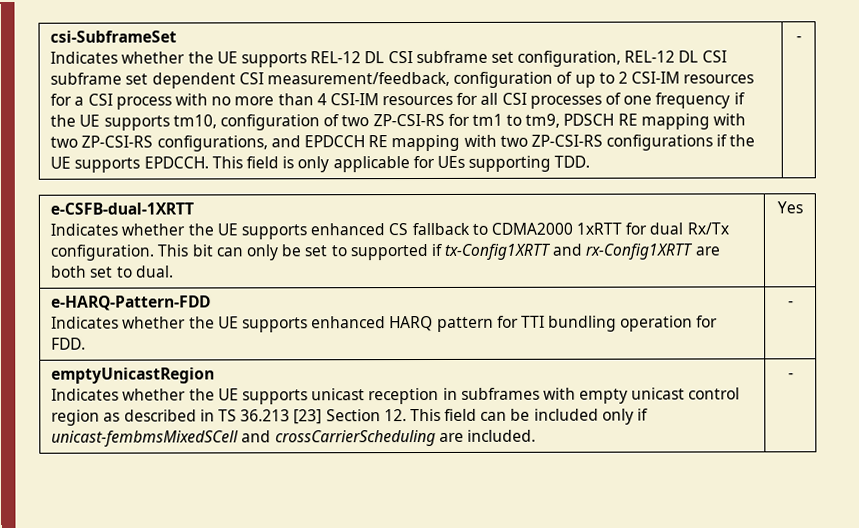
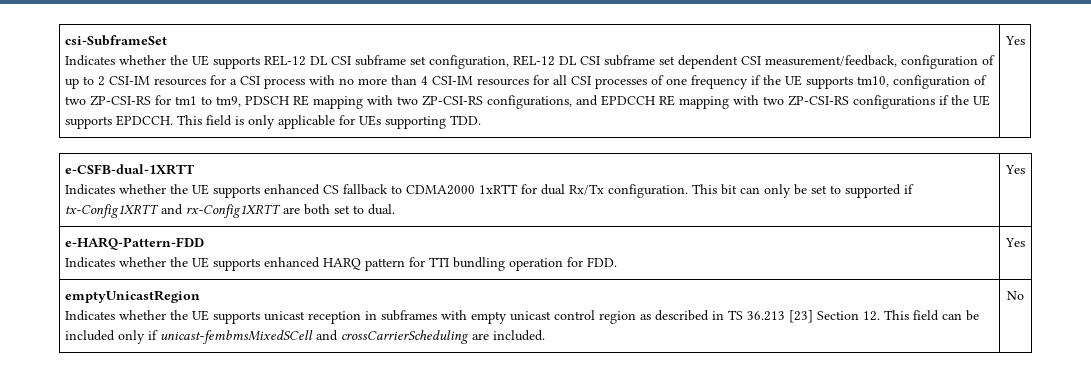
[795,36,802,42] - -> [1004,36,1025,45] Yes
[787,301,794,307] - -> [1005,238,1025,247] Yes
[787,373,794,379] - -> [1007,291,1024,300] No

